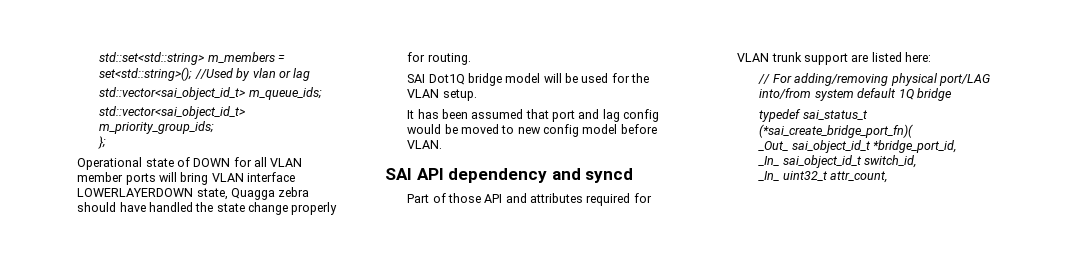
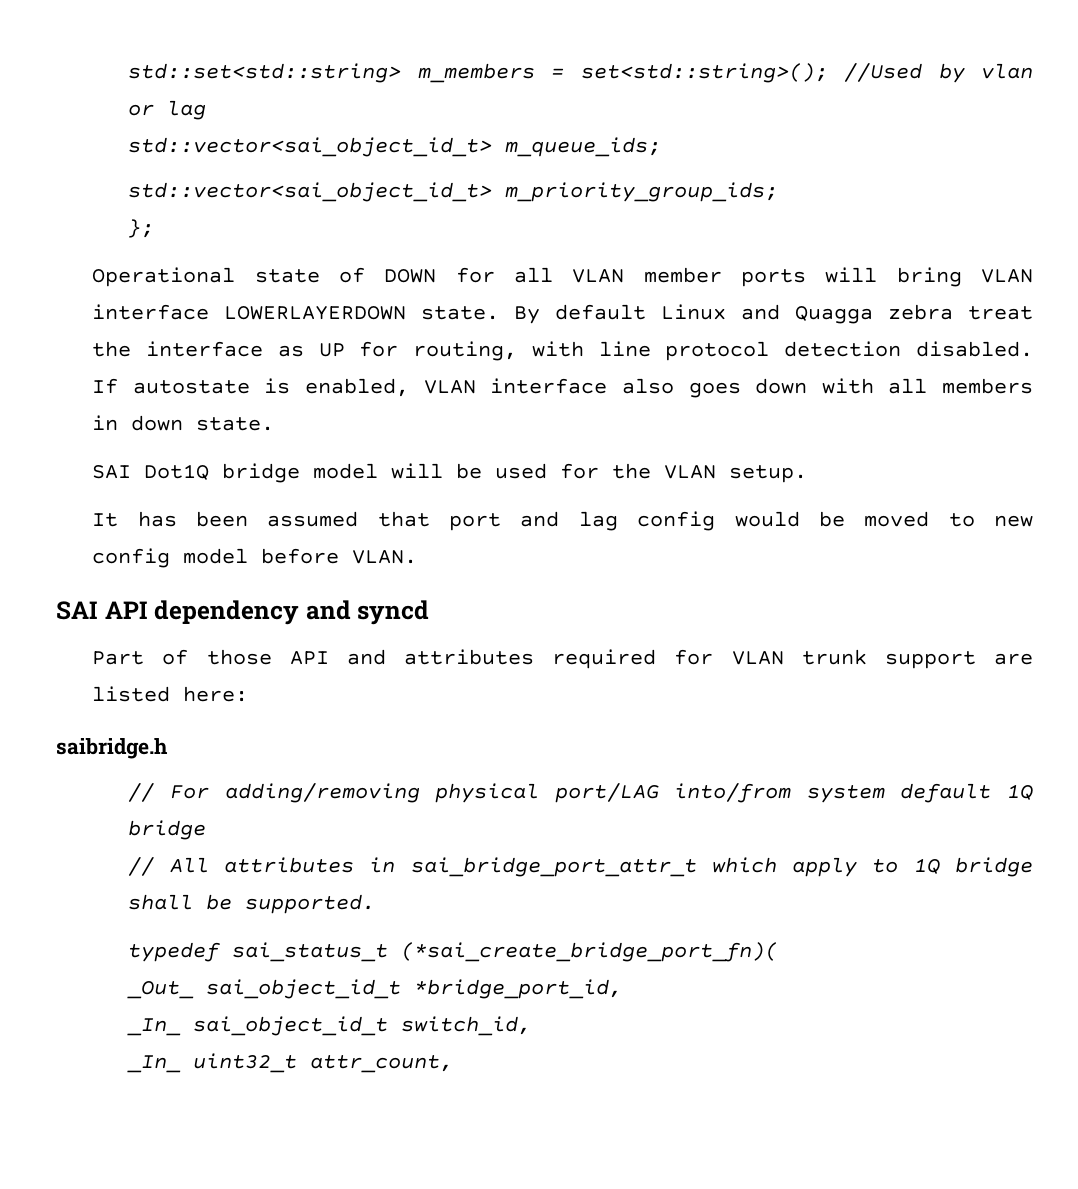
[196,187,310,200] [77,202,338,215] [407,52,471,65] state, Quagga zebra should have handled the state change properly for routing. -> [421,304,1034,324] [92,341,1033,361] [92,378,1033,398] [92,415,275,431] state. By default Linux and Quagga zebra treat the interface as UP for routing, with line protocol detection disabled. If autostate is enabled, VLAN interface also goes down with all members in down state.
(932, 57) none -> [56,738,168,759] // saibridge.h
(952, 94) none -> [128,857,1034,877] [128,894,376,914] // // All attributes in sai_bridge_port_attr_t which apply to 1Q bridge shall be supported.

